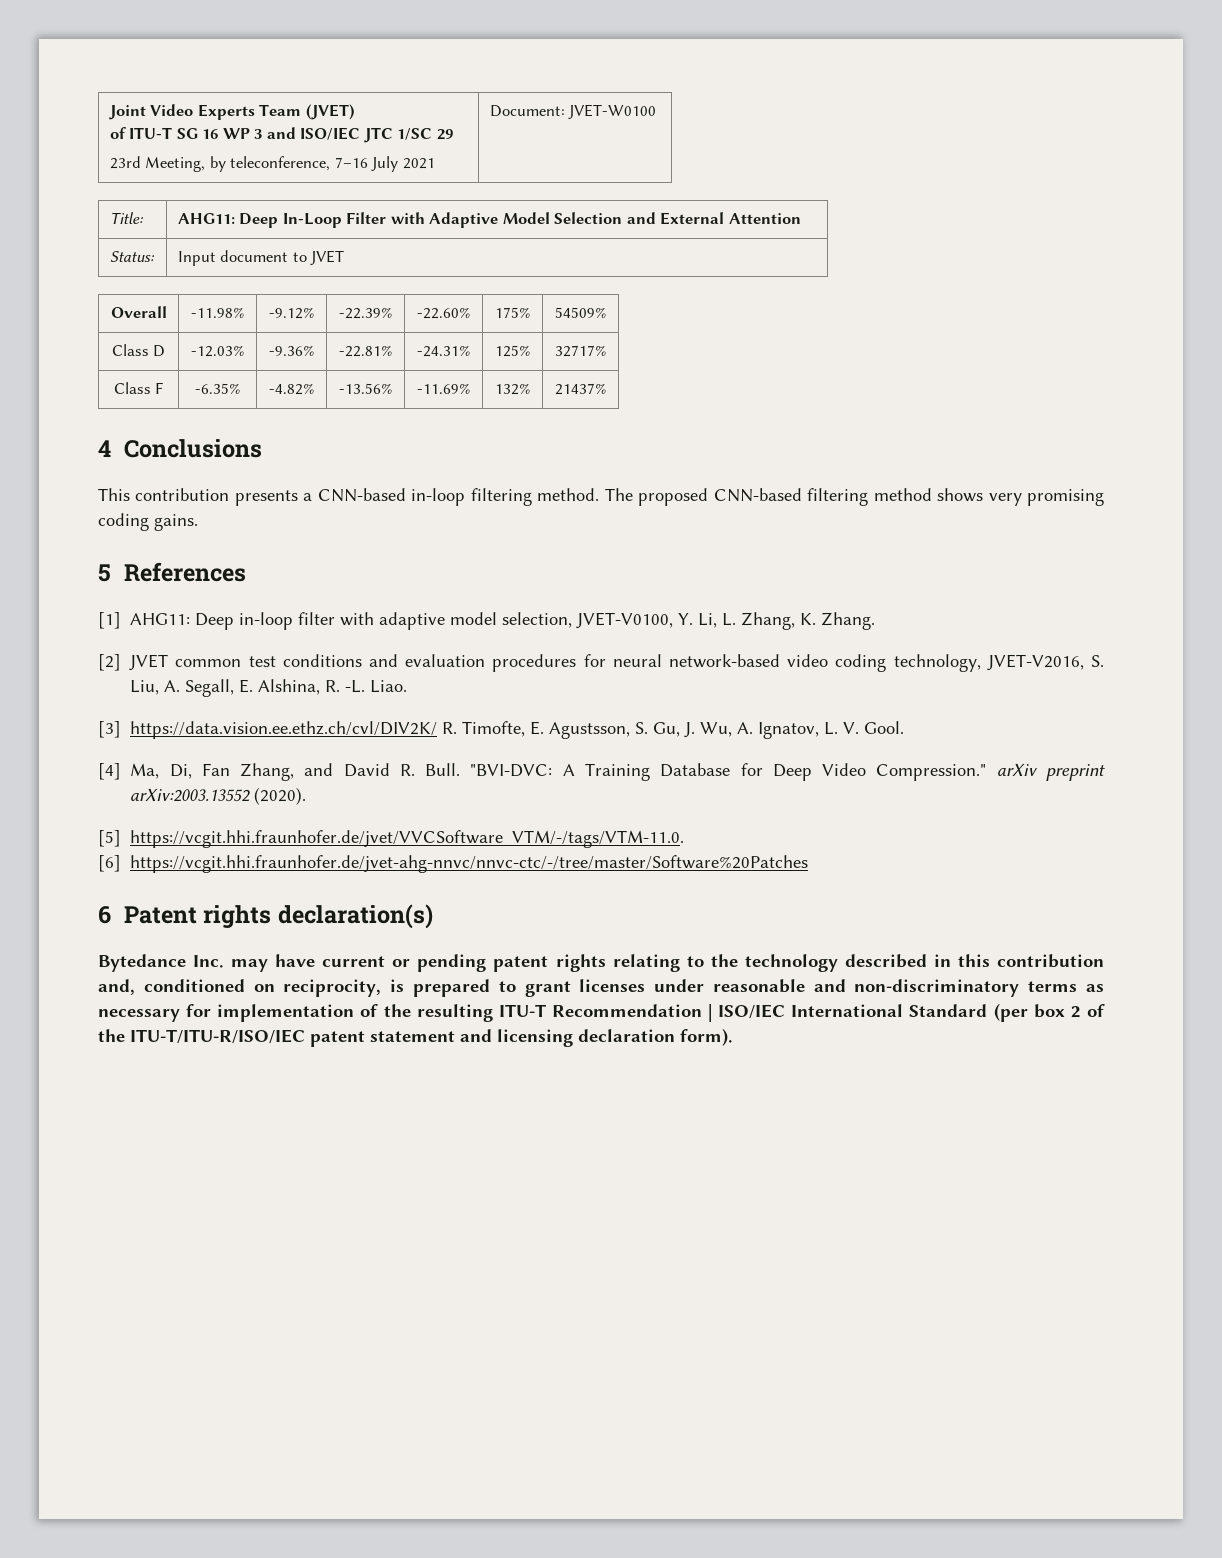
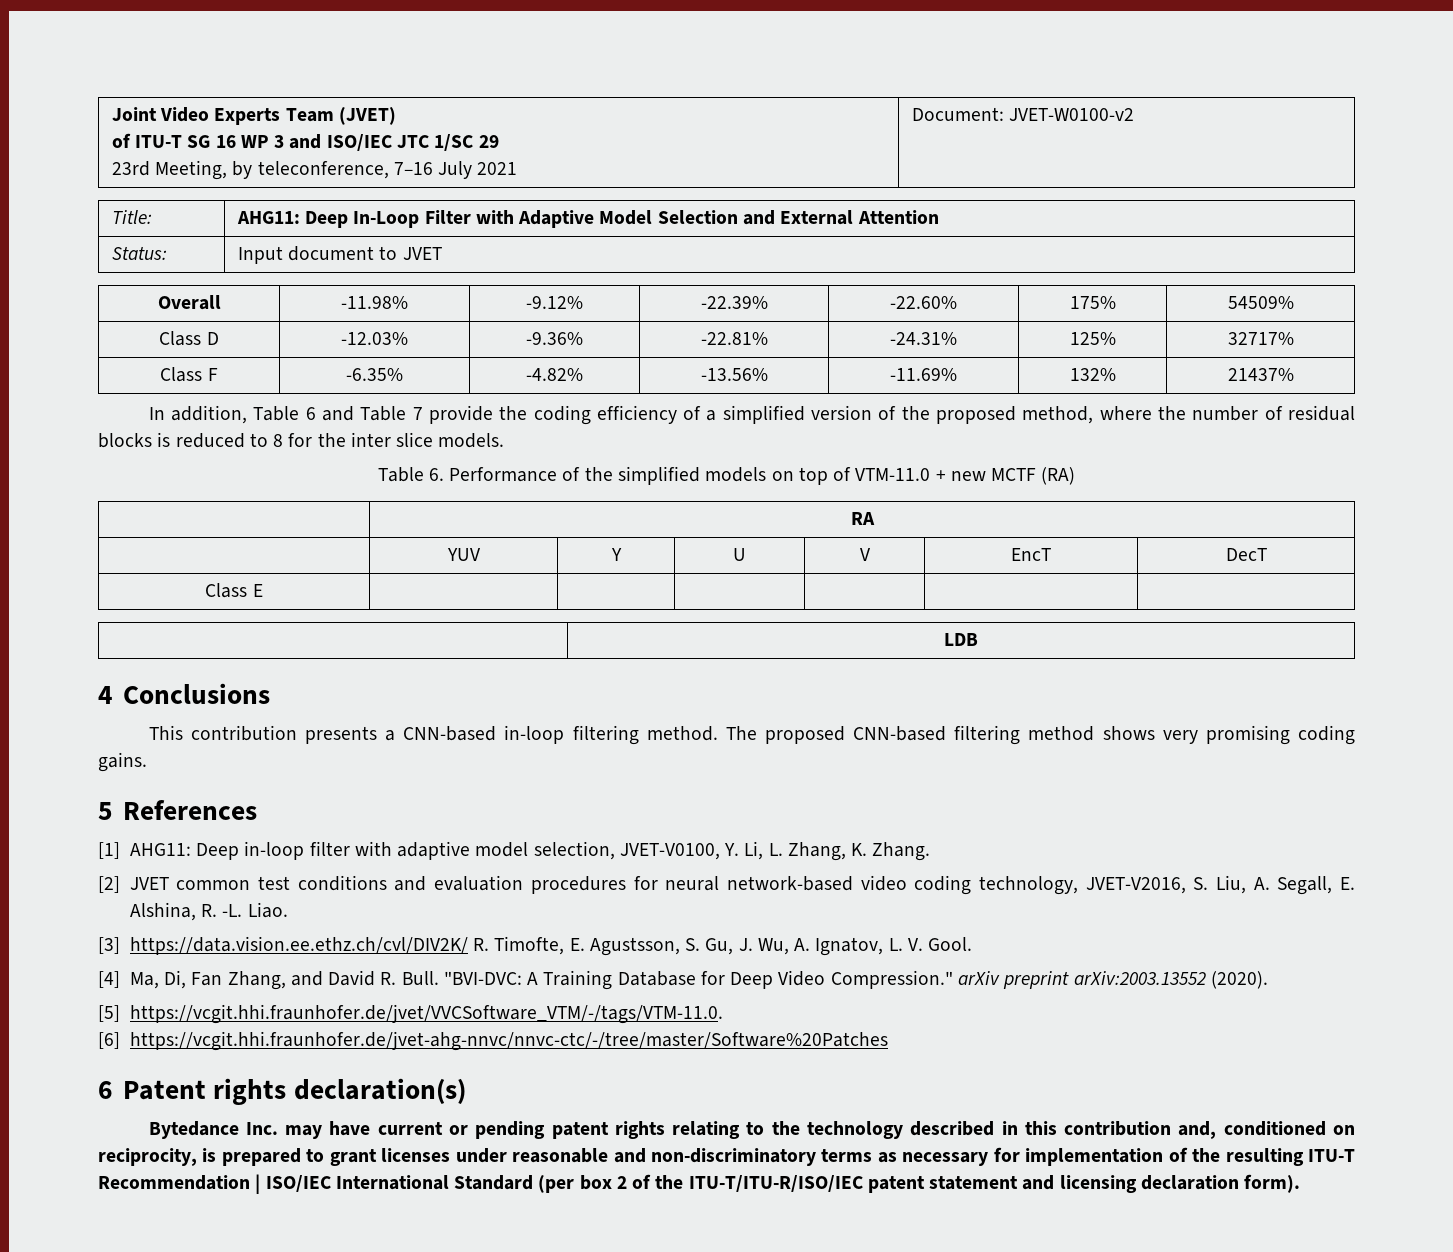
[568,104,657,119] JVET-W0100 -> [1009,108,1135,121] JVET-W0100-v2
(606, 389) none -> [148,405,1355,425] [98,432,505,448] [377,466,1076,485] [850,512,875,525] [446,548,481,561] [610,548,622,561] [733,548,746,561] [859,548,871,561] [1011,548,1051,561] [1225,548,1267,561] [205,583,263,598] [944,633,978,646] // In addition, Table 6 and Table 7 provide the coding efficiency of a simplified version of the proposed method, where the number of residual blocks is reduced to 8 for the inter slice models. // Table 6. Performance of the simplified models on top of VTM-11.0 + new MCTF (RA) // | RA // | YUV | Y | U | V | EncT | DecT // Class E | | | | | | // | LDB

